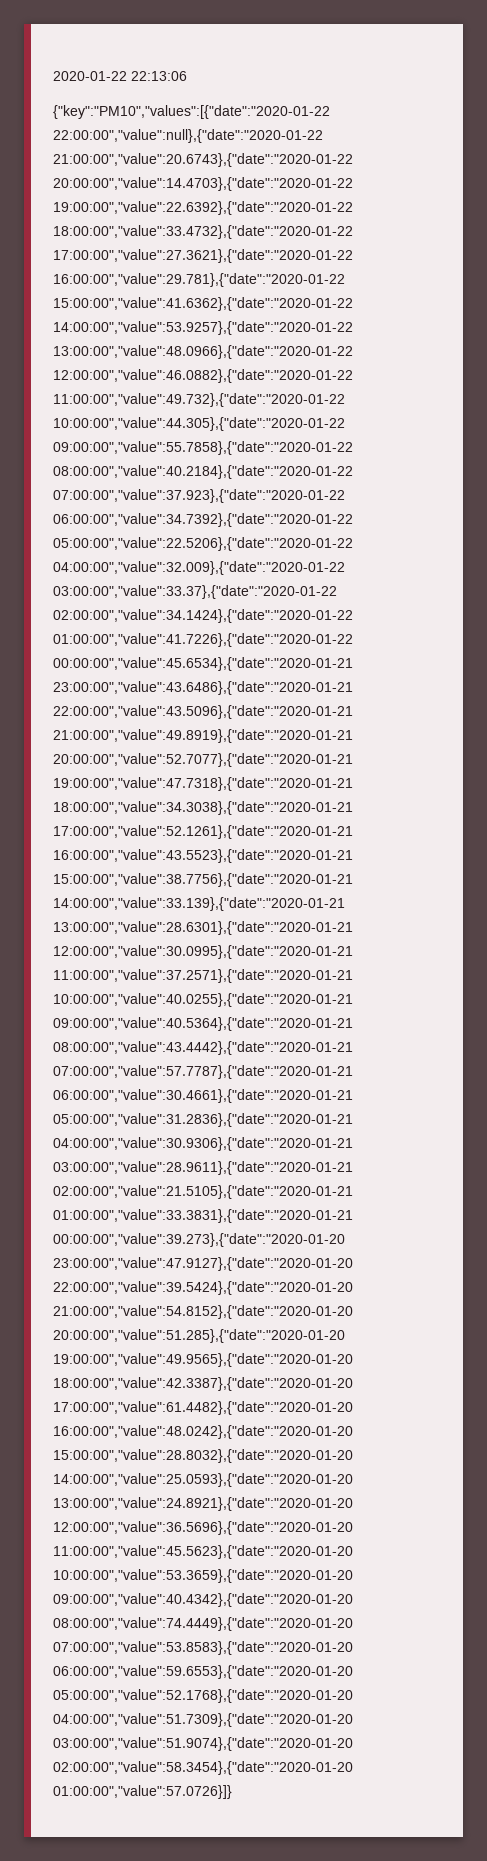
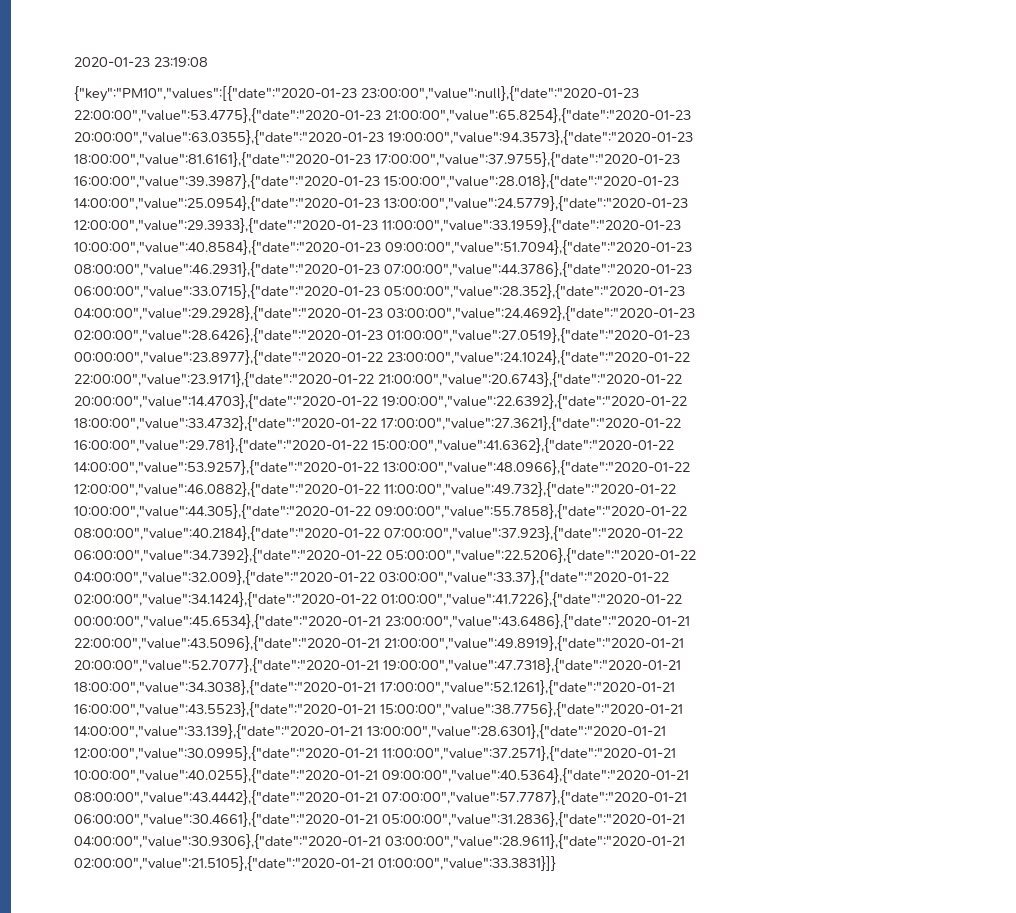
[53,71,187,81] [53,105,330,119] [53,129,323,143] 2020-01-22 22:13:06 // {"key":"PM10","values":[{"date":"2020-01-22 22:00:00","value":null},{"date":"2020-01-22 -> [74,57,208,67] [74,86,639,102] [74,108,691,123] [74,130,693,145] [74,152,680,167] [74,174,679,189] [74,196,688,211] [74,218,681,233] [74,240,692,255] [74,262,692,277] [74,284,685,299] [74,306,695,321] [74,328,690,343] [74,350,690,365] [74,372,374,387] 2020-01-23 23:19:08 // {"key":"PM10","values":[{"date":"2020-01-23 23:00:00","value":null},{"date":"2020-01-23 22:00:00","value":53.4775},{"date":"2020-01-23 21:00:00","value":65.8254},{"date":"2020-01-23 20:00:00","value":63.0355},{"date":"2020-01-23 19:00:00","value":94.3573},{"date":"2020-01-23 18:00:00","value":81.6161},{"date":"2020-01-23 17:00:00","value":37.9755},{"date":"2020-01-23 16:00:00","value":39.3987},{"date":"2020-01-23 15:00:00","value":28.018},{"date":"2020-01-23 14:00:00","value":25.0954},{"date":"2020-01-23 13:00:00","value":24.5779},{"date":"2020-01-23 12:00:00","value":29.3933},{"date":"2020-01-23 11:00:00","value":33.1959},{"date":"2020-01-23 10:00:00","value":40.8584},{"date":"2020-01-23 09:00:00","value":51.7094},{"date":"2020-01-23 08:00:00","value":46.2931},{"date":"2020-01-23 07:00:00","value":44.3786},{"date":"2020-01-23 06:00:00","value":33.0715},{"date":"2020-01-23 05:00:00","value":28.352},{"date":"2020-01-23 04:00:00","value":29.2928},{"date":"2020-01-23 03:00:00","value":24.4692},{"date":"2020-01-23 02:00:00","value":28.6426},{"date":"2020-01-23 01:00:00","value":27.0519},{"date":"2020-01-23 00:00:00","value":23.8977},{"date":"2020-01-22 23:00:00","value":24.1024},{"date":"2020-01-22 22:00:00","value":23.9171},{"date":"2020-01-22
[53,1209,353,1223] [53,1233,345,1247] [53,1257,353,1271] [53,1281,353,1295] [53,1305,353,1319] [53,1329,345,1343] [53,1353,353,1367] [53,1377,353,1391] [53,1401,353,1415] [53,1425,353,1439] [53,1449,353,1463] [53,1473,353,1487] [53,1497,353,1511] [53,1521,353,1535] [53,1545,353,1559] [53,1569,353,1583] [53,1593,353,1607] [53,1617,353,1631] [53,1641,353,1655] [53,1665,353,1679] [53,1689,353,1703] [53,1713,353,1727] [53,1737,353,1751] [53,1761,353,1775] [53,1785,232,1799] 01:00:00","value":33.3831},{"date":"2020-01-21 00:00:00","value":39.273},{"date":"2020-01-20 23:00:00","value":47.9127},{"date":"2020-01-20 22:00:00","value":39.5424},{"date":"2020-01-20 21:00:00","value":54.8152},{"date":"2020-01-20 20:00:00","value":51.285},{"date":"2020-01-20 19:00:00","value":49.9565},{"date":"2020-01-20 18:00:00","value":42.3387},{"date":"2020-01-20 17:00:00","value":61.4482},{"date":"2020-01-20 16:00:00","value":48.0242},{"date":"2020-01-20 15:00:00","value":28.8032},{"date":"2020-01-20 14:00:00","value":25.0593},{"date":"2020-01-20 13:00:00","value":24.8921},{"date":"2020-01-20 12:00:00","value":36.5696},{"date":"2020-01-20 11:00:00","value":45.5623},{"date":"2020-01-20 10:00:00","value":53.3659},{"date":"2020-01-20 09:00:00","value":40.4342},{"date":"2020-01-20 08:00:00","value":74.4449},{"date":"2020-01-20 07:00:00","value":53.8583},{"date":"2020-01-20 06:00:00","value":59.6553},{"date":"2020-01-20 05:00:00","value":52.1768},{"date":"2020-01-20 04:00:00","value":51.7309},{"date":"2020-01-20 03:00:00","value":51.9074},{"date":"2020-01-20 02:00:00","value":58.3454},{"date":"2020-01-20 01:00:00","value":57.0726}]} -> [378,856,556,871] 01:00:00","value":33.3831}]}

